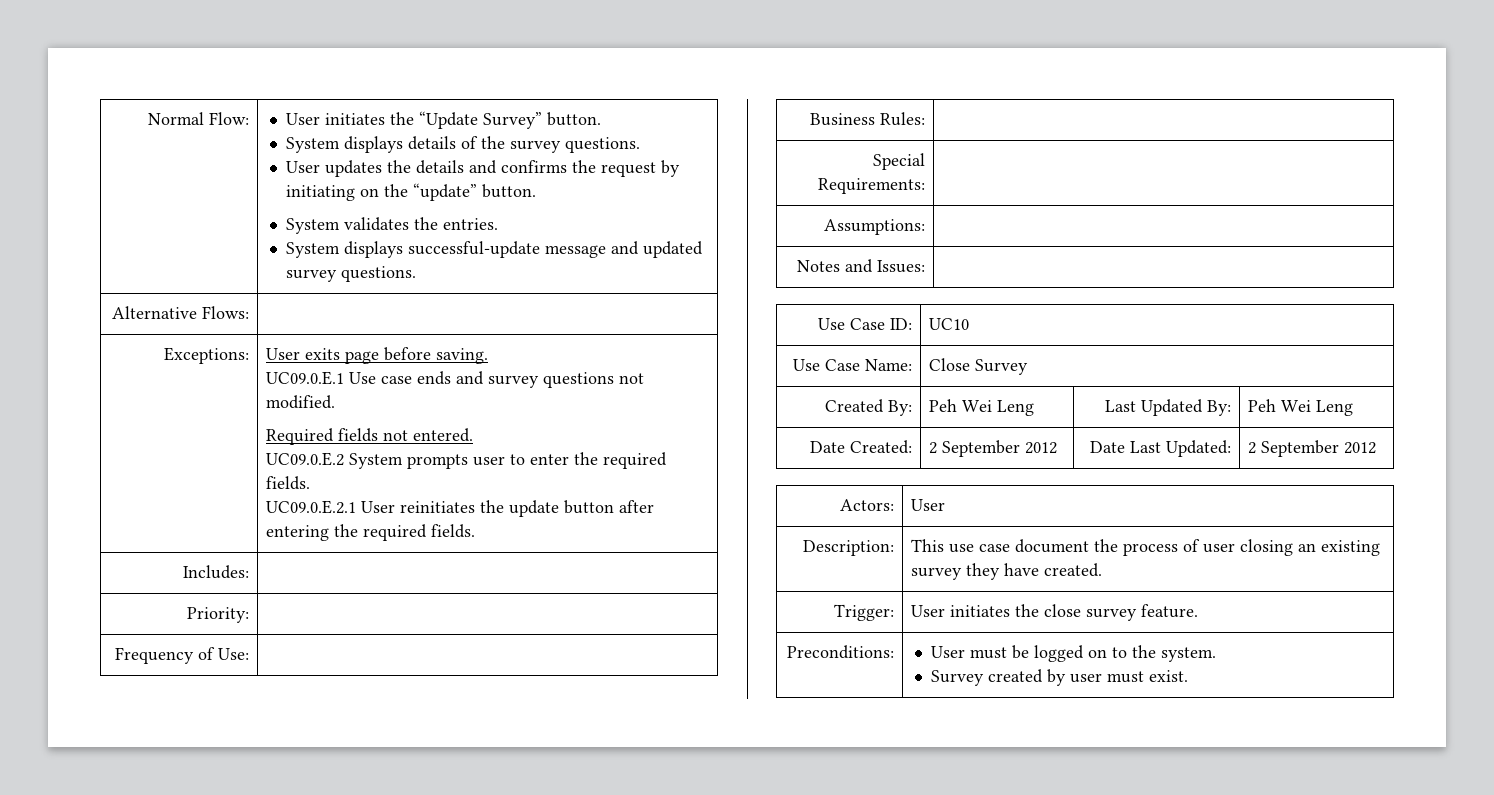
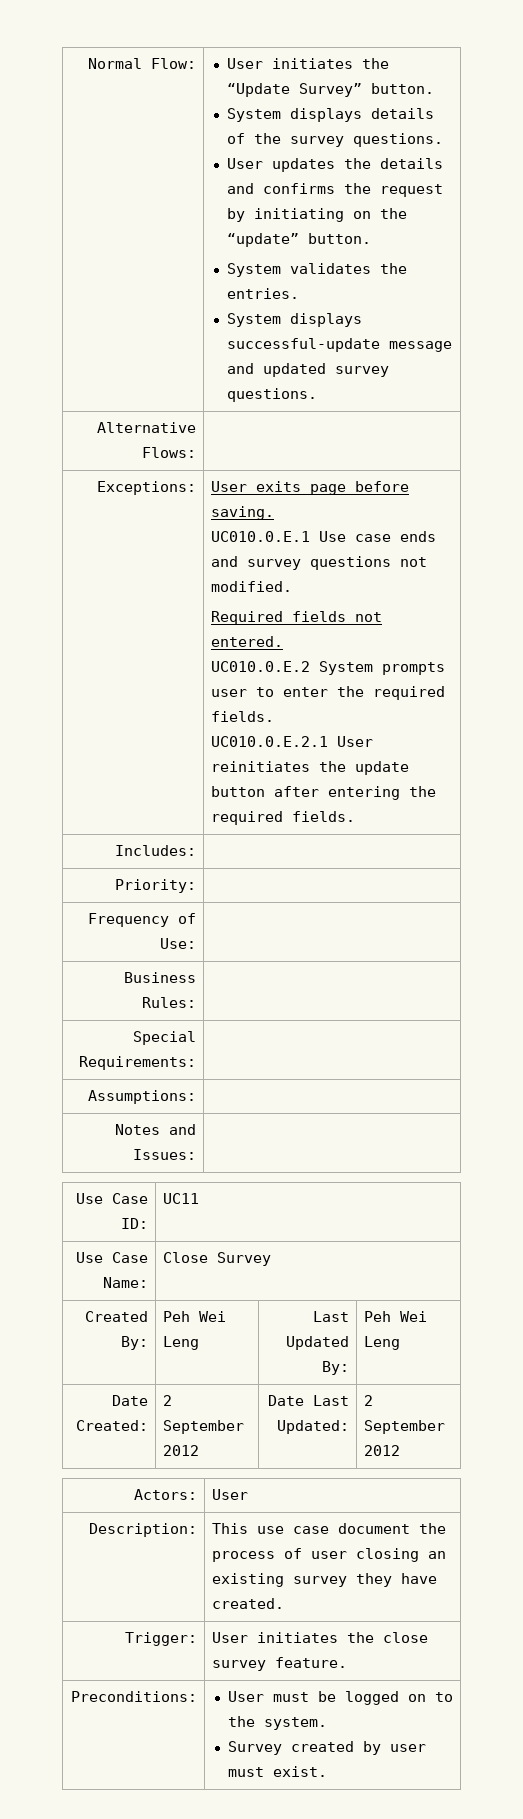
[266,371,345,385] UC09.0.E.1 -> [210,531,310,542] UC010.0.E.1
[266,452,345,466] UC09.0.E.2 -> [210,661,310,672] UC010.0.E.2
[266,500,357,514] UC09.0.E.2.1 -> [210,736,328,747] UC010.0.E.2.1
[929,318,970,330] UC10 -> [162,1193,199,1204] UC11

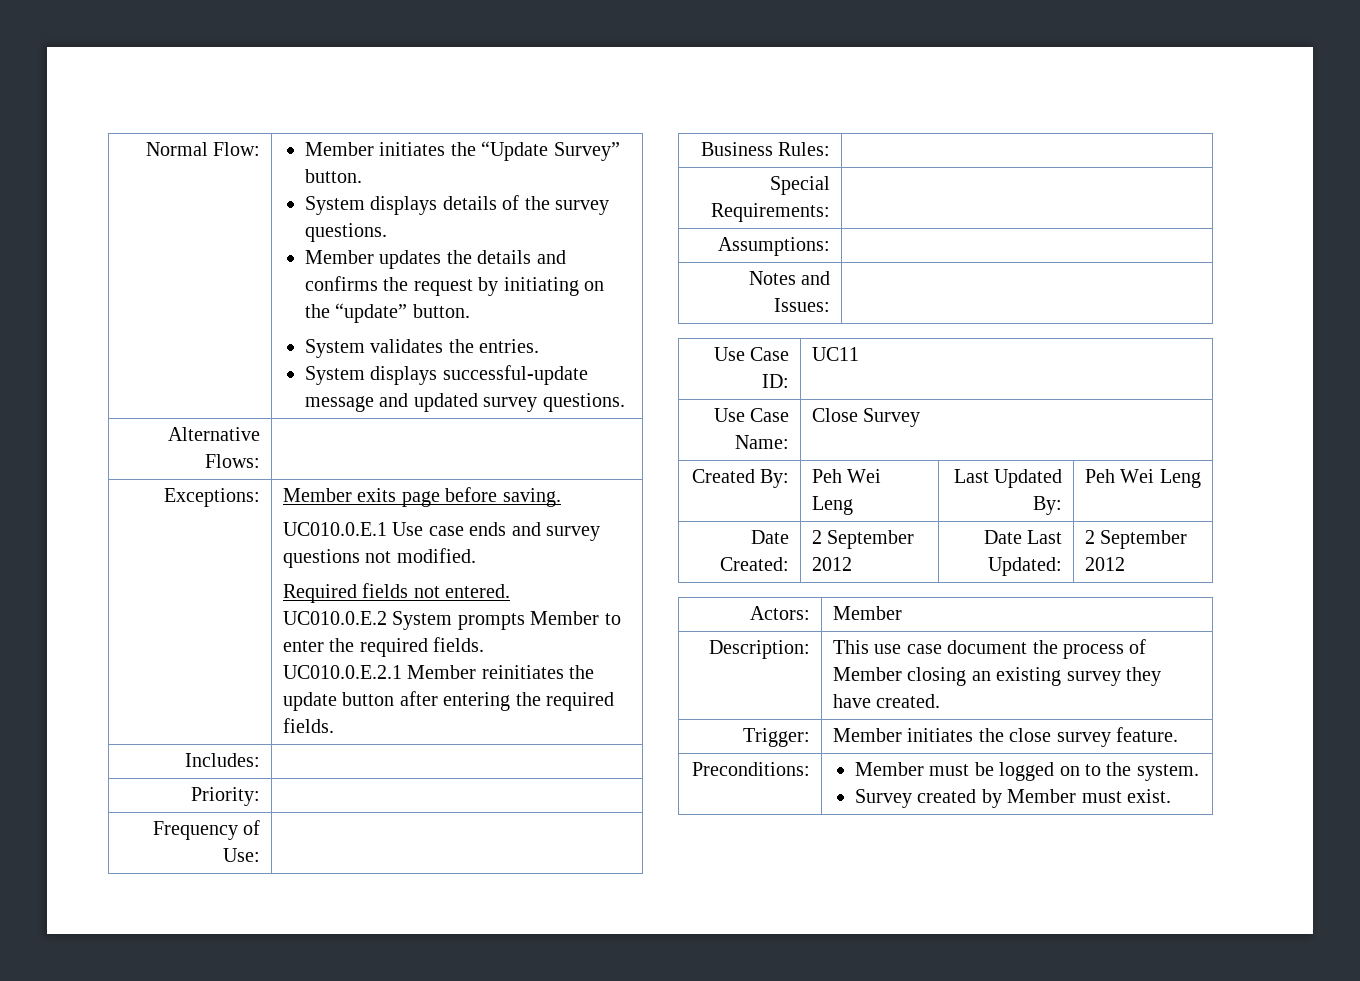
[226,58,263,69] User -> [305,142,375,156] Member
[226,158,263,169] User -> [305,250,375,264] Member
[210,481,247,492] User -> [283,488,353,502] Member
[210,689,247,697] user -> [530,611,600,625] Member
[336,736,373,747] User -> [407,665,477,679] Member
[211,1489,248,1500] User -> [833,606,903,620] Member
[310,1551,347,1559] user -> [833,667,903,681] Member
[211,1632,248,1643] User -> [833,728,903,742] Member
[227,1691,264,1702] User -> [855,762,925,776] Member
[389,1744,426,1752] user -> [1007,789,1077,803] Member

